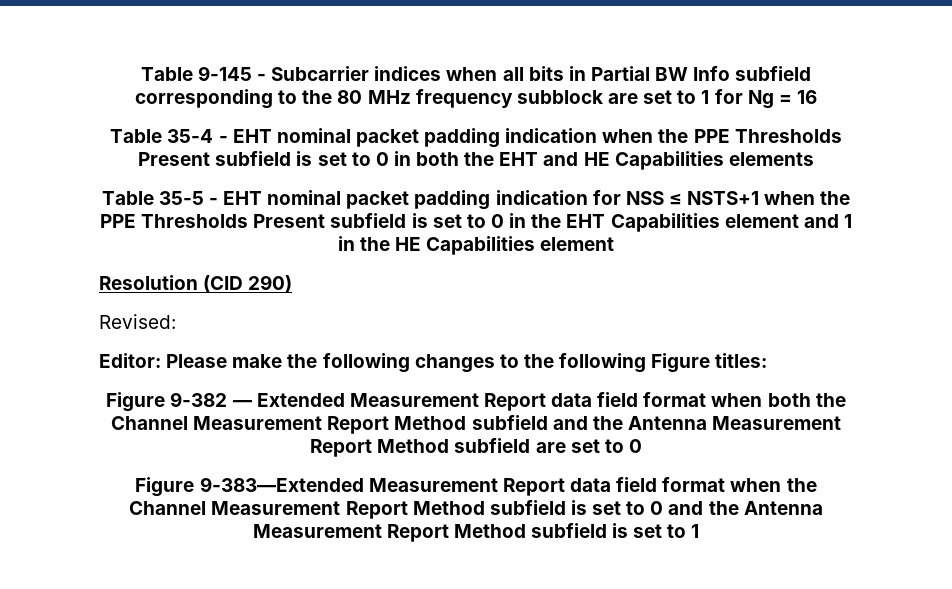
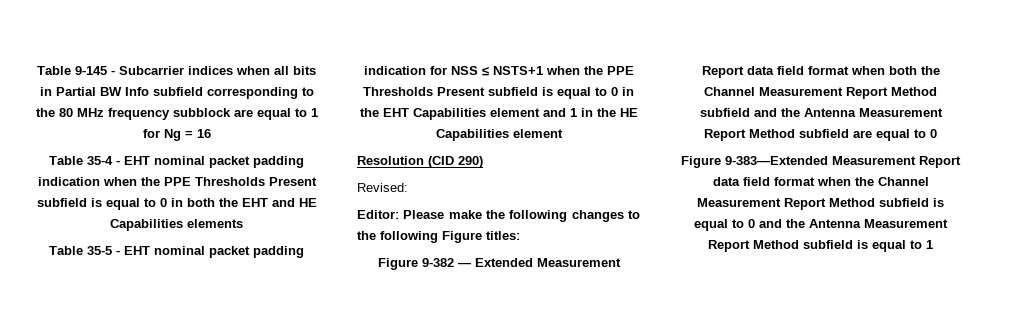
[643,90,673,104] set -> [256,108,291,120] equal
[317,152,347,166] set -> [105,198,140,210] equal
[432,214,462,228] set -> [557,87,591,99] equal
[570,439,600,453] set -> [876,129,910,141] equal
[592,501,622,515] set -> [694,219,728,231] equal
[633,524,663,538] set -> [872,240,906,252] equal

